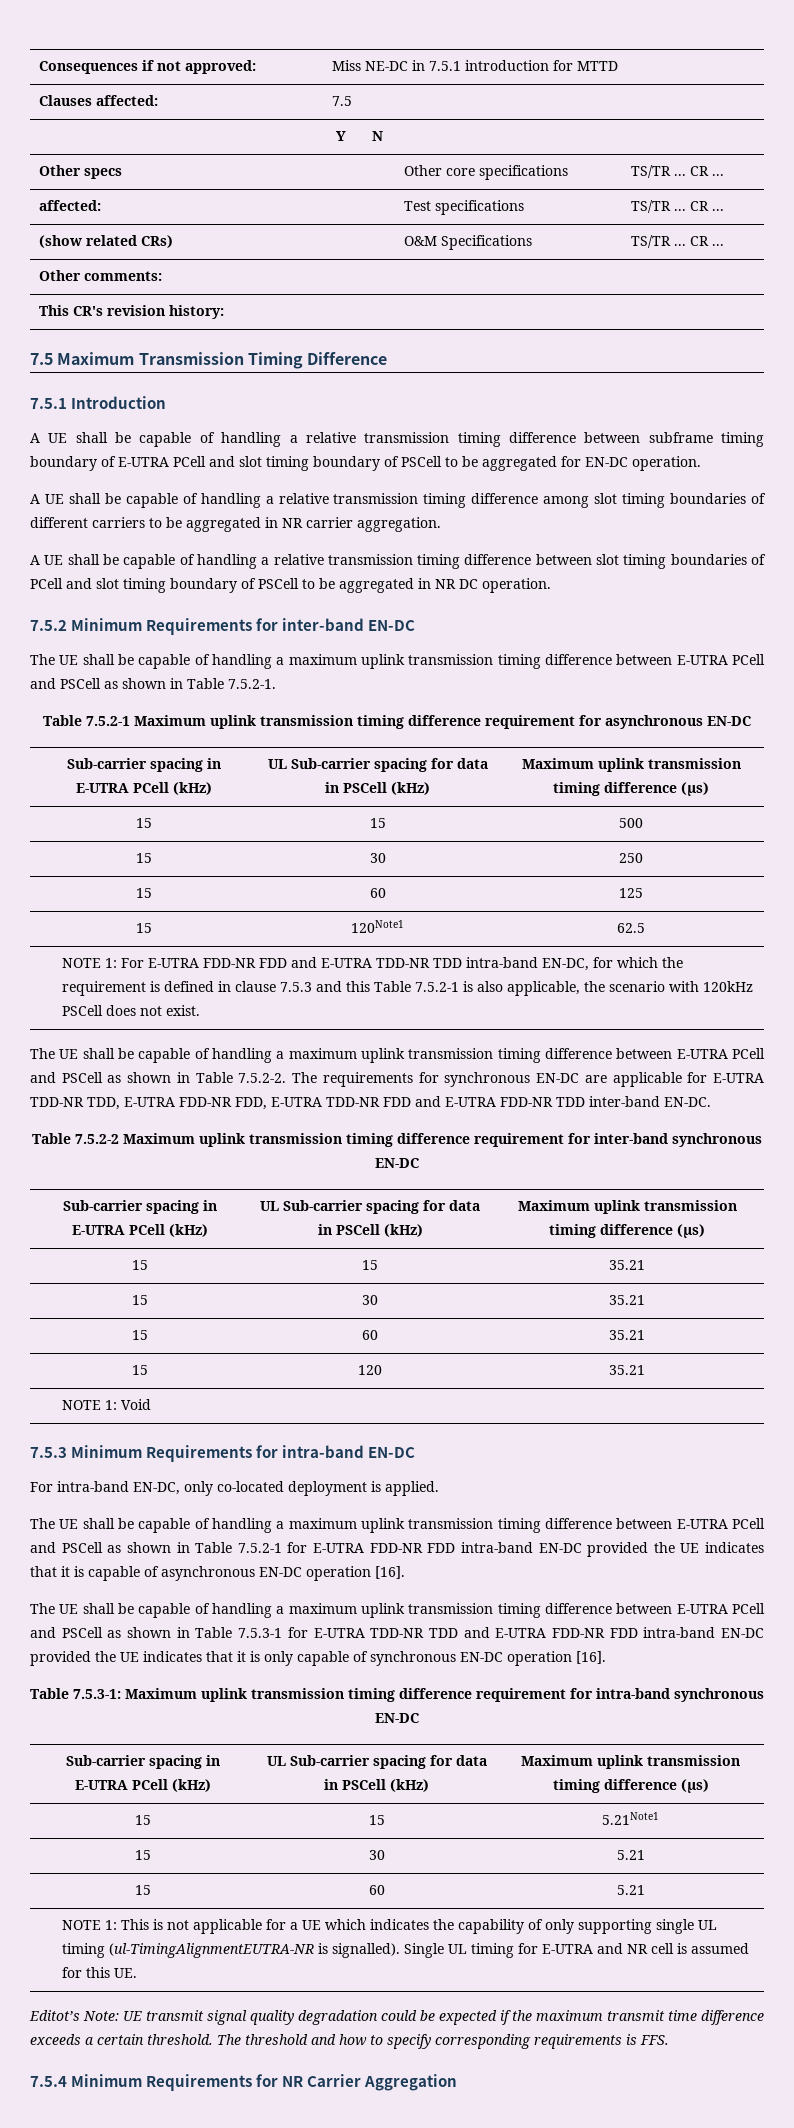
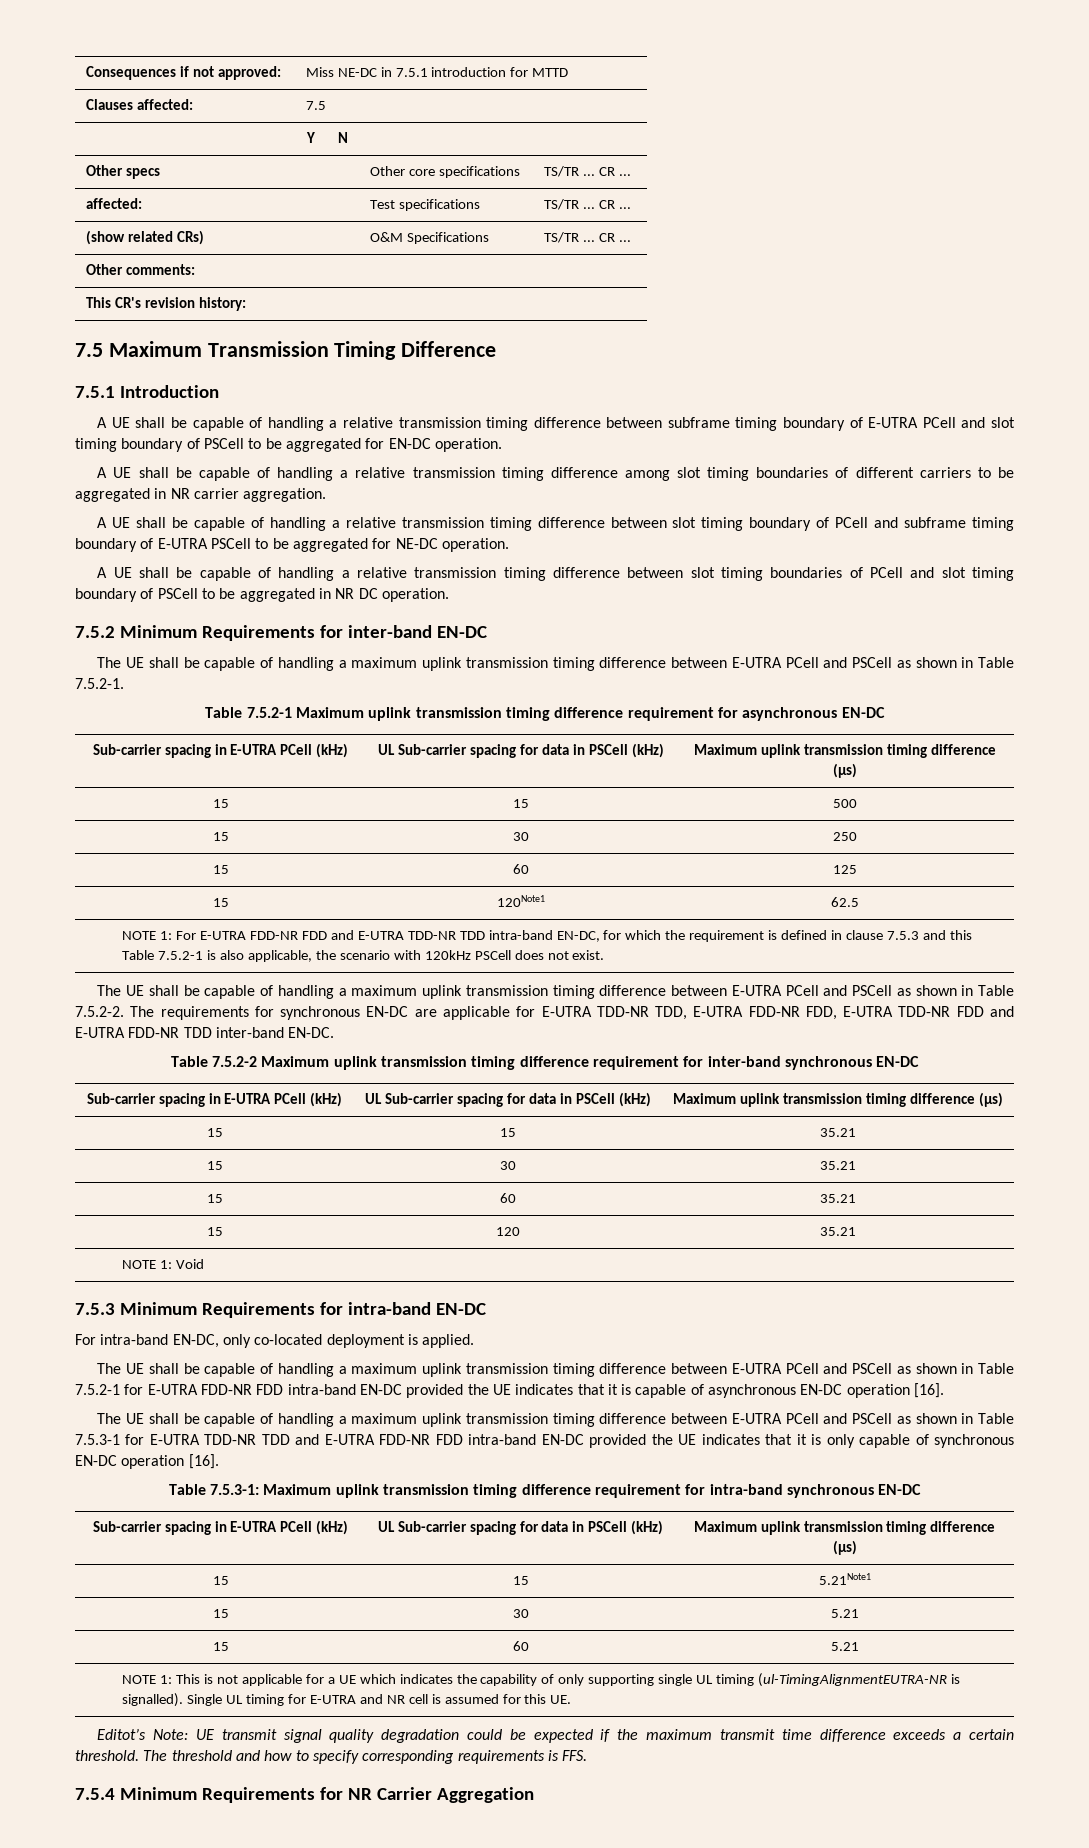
(441, 524) none -> [97,517,1015,531] [75,538,509,552] // A UE shall be capable of handling a relative transmission timing difference between slot timing boundary of PCell and subframe timing boundary of E-UTRA PSCell to be aggregated for NE-DC operation.

